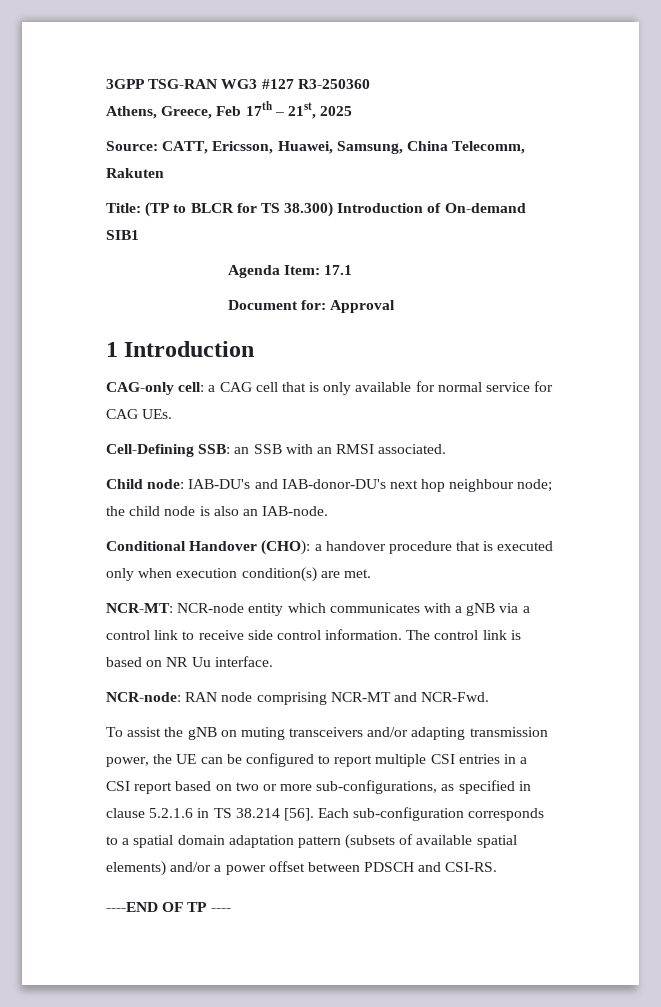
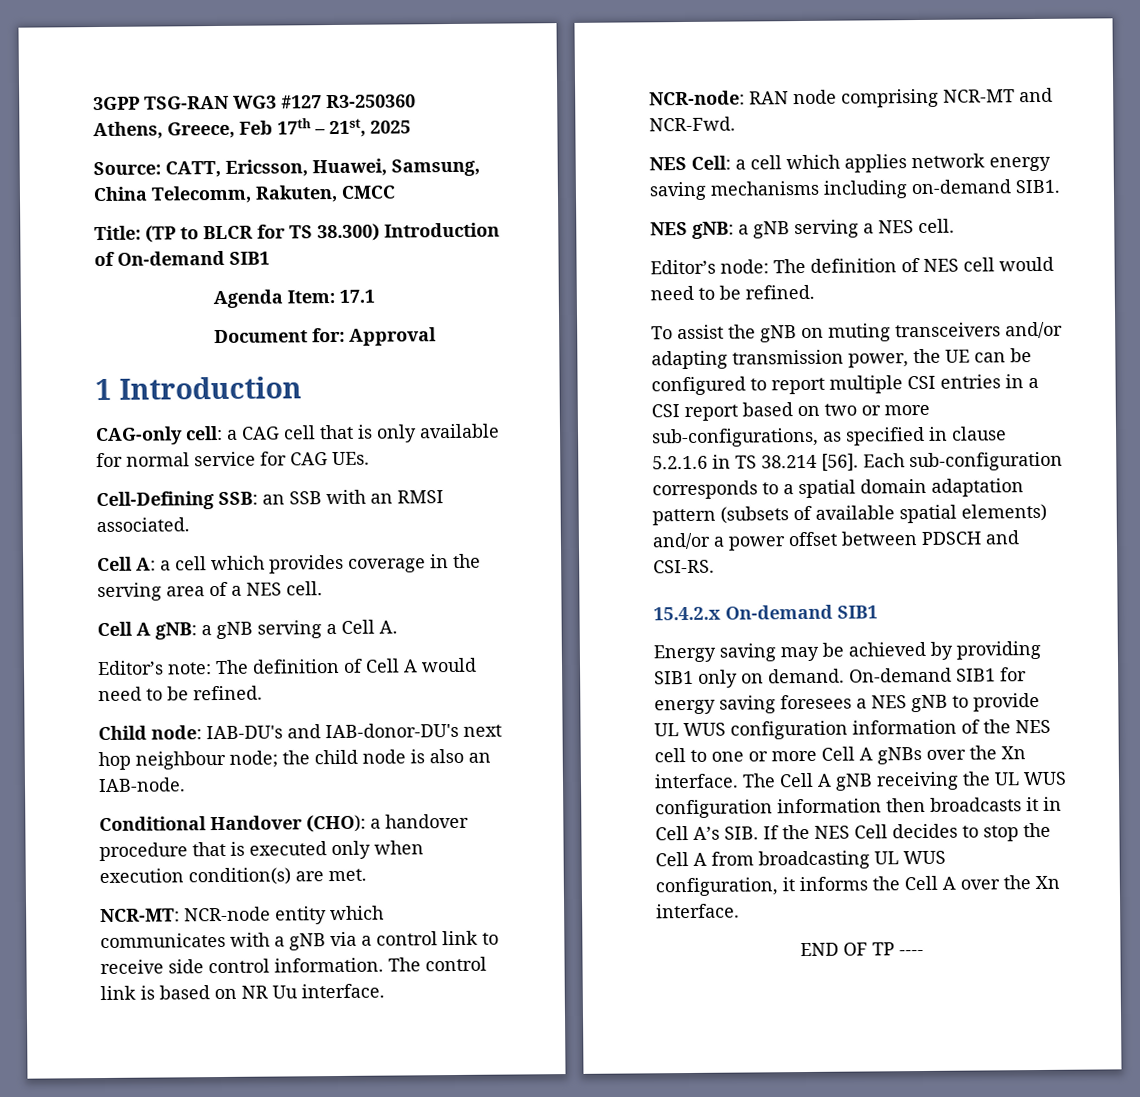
[106,168,164,178] Rakuten -> [255,184,396,203] Rakuten, CMCC
(447, 449) none -> [97,553,481,574] [97,581,323,602] [97,619,398,640] [97,657,477,676] [98,685,263,702] // Cell A: a cell which provides coverage in the serving area of a NES cell. // Cell A gNB: a gNB serving a Cell A. // Editor’s note: The definition of Cell A would need to be refined.
(490, 697) none -> [649,153,1051,173] [649,179,1060,201] [650,218,955,239] [650,256,1054,275] [650,284,815,301] // NES Cell: a cell which applies network energy saving mechanisms including on-demand SIB1. // NES gNB: a gNB serving a NES cell. // Editor’s node: The definition of NES cell would need to be refined.
[106,902,158,912] ----END -> [653,604,878,621] [653,640,1041,663] [654,667,1027,688] [654,692,1040,715] [654,719,1051,740] [654,745,1026,765] [654,771,1067,791] [655,796,1062,819] [655,822,1051,842] [655,850,946,870] [655,875,1060,897] [656,903,740,919] [800,942,839,957] 15.4.2.x On-demand SIB1 // Energy saving may be achieved by providing SIB1 only on demand. On-demand SIB1 for energy saving foresees a NES gNB to provide UL WUS configuration information of the NES cell to one or more Cell A gNBs over the Xn interface. The Cell A gNB receiving the UL WUS configuration information then broadcasts it in Cell A’s SIB. If the NES Cell decides to stop the Cell A from broadcasting UL WUS configuration, it informs the Cell A over the Xn interface. // END

